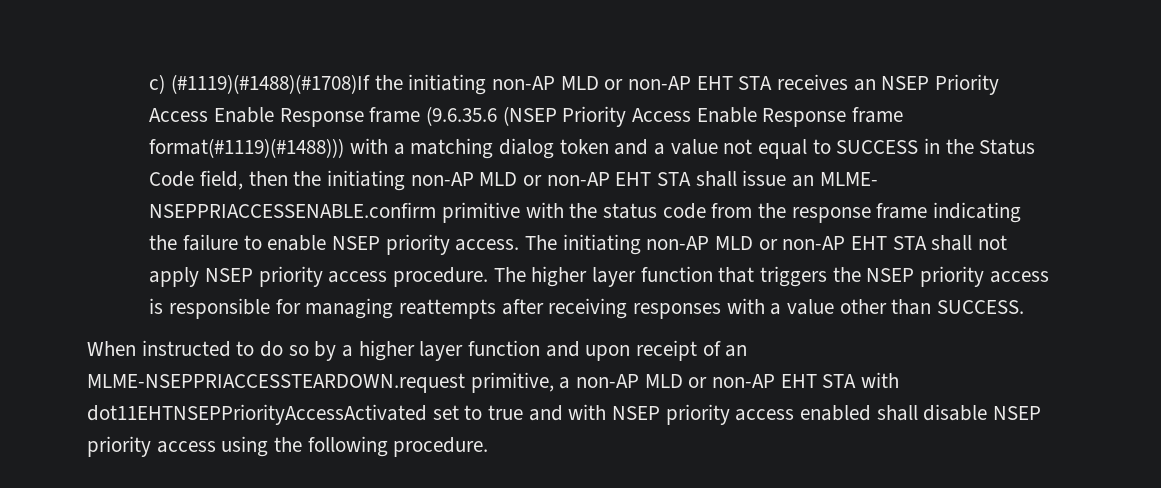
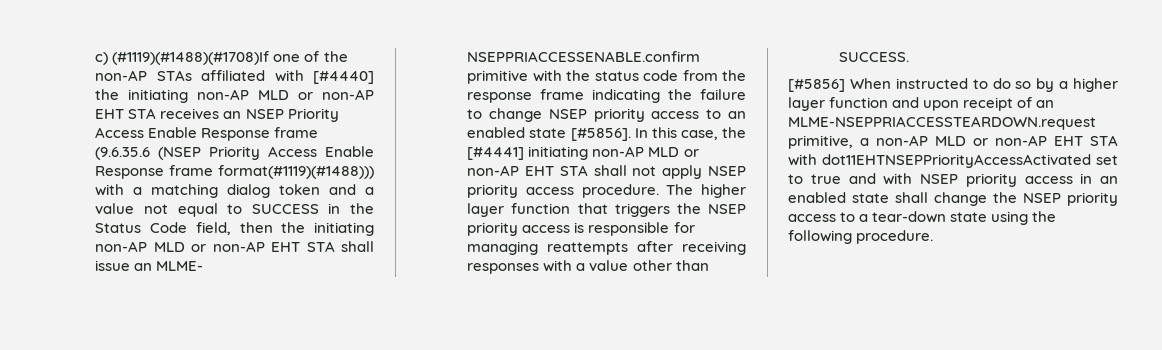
(371, 84) none -> [273,51,348,62] [95,70,375,84] one of the non-AP STAs affiliated with [#4440]
[267,234,558,255] enable NSEP priority access. The -> [489,108,746,122] [467,127,746,141] [467,147,525,160] change NSEP priority access to an enabled state [#5856]. In this case, the [#4441]
(1025, 307) none -> [788,79,845,92] [#5856]
[800,404,1042,421] [87,436,216,457] enabled shall disable NSEP priority access -> [1080,173,1118,184] [788,192,1118,206] [788,211,988,223] in an enabled state shall change the NSEP priority access to a tear-down state

